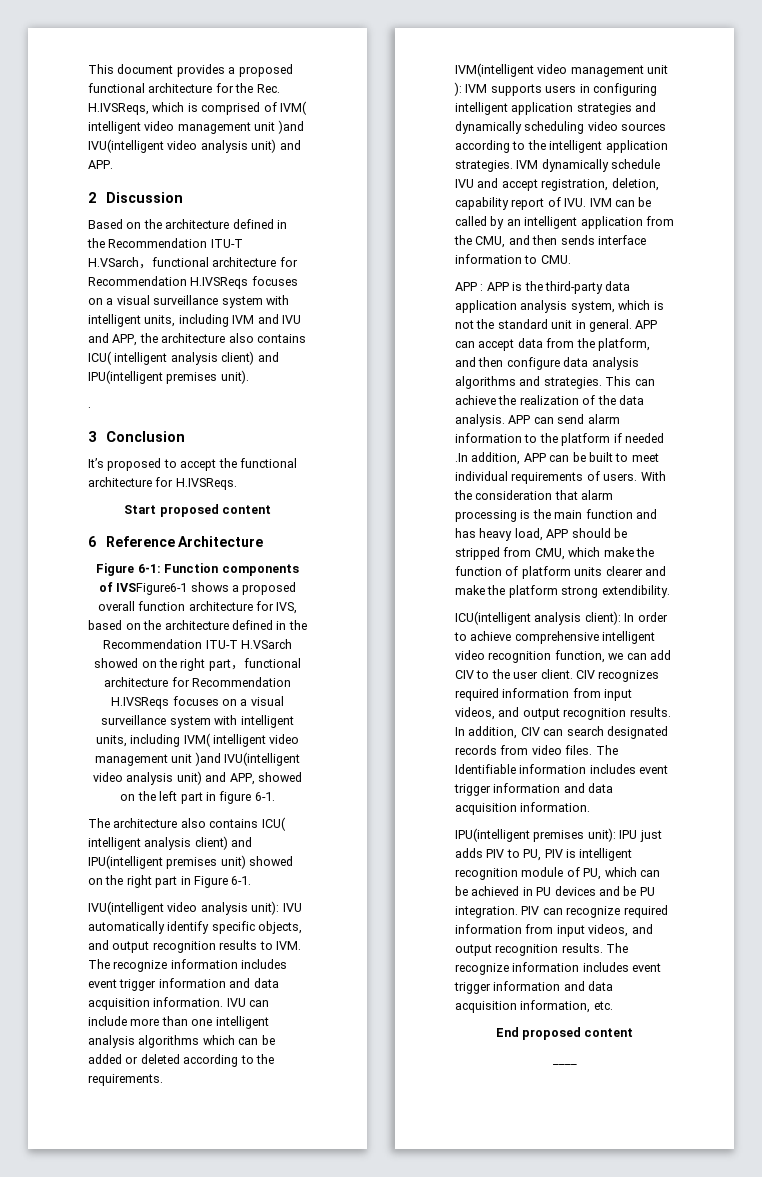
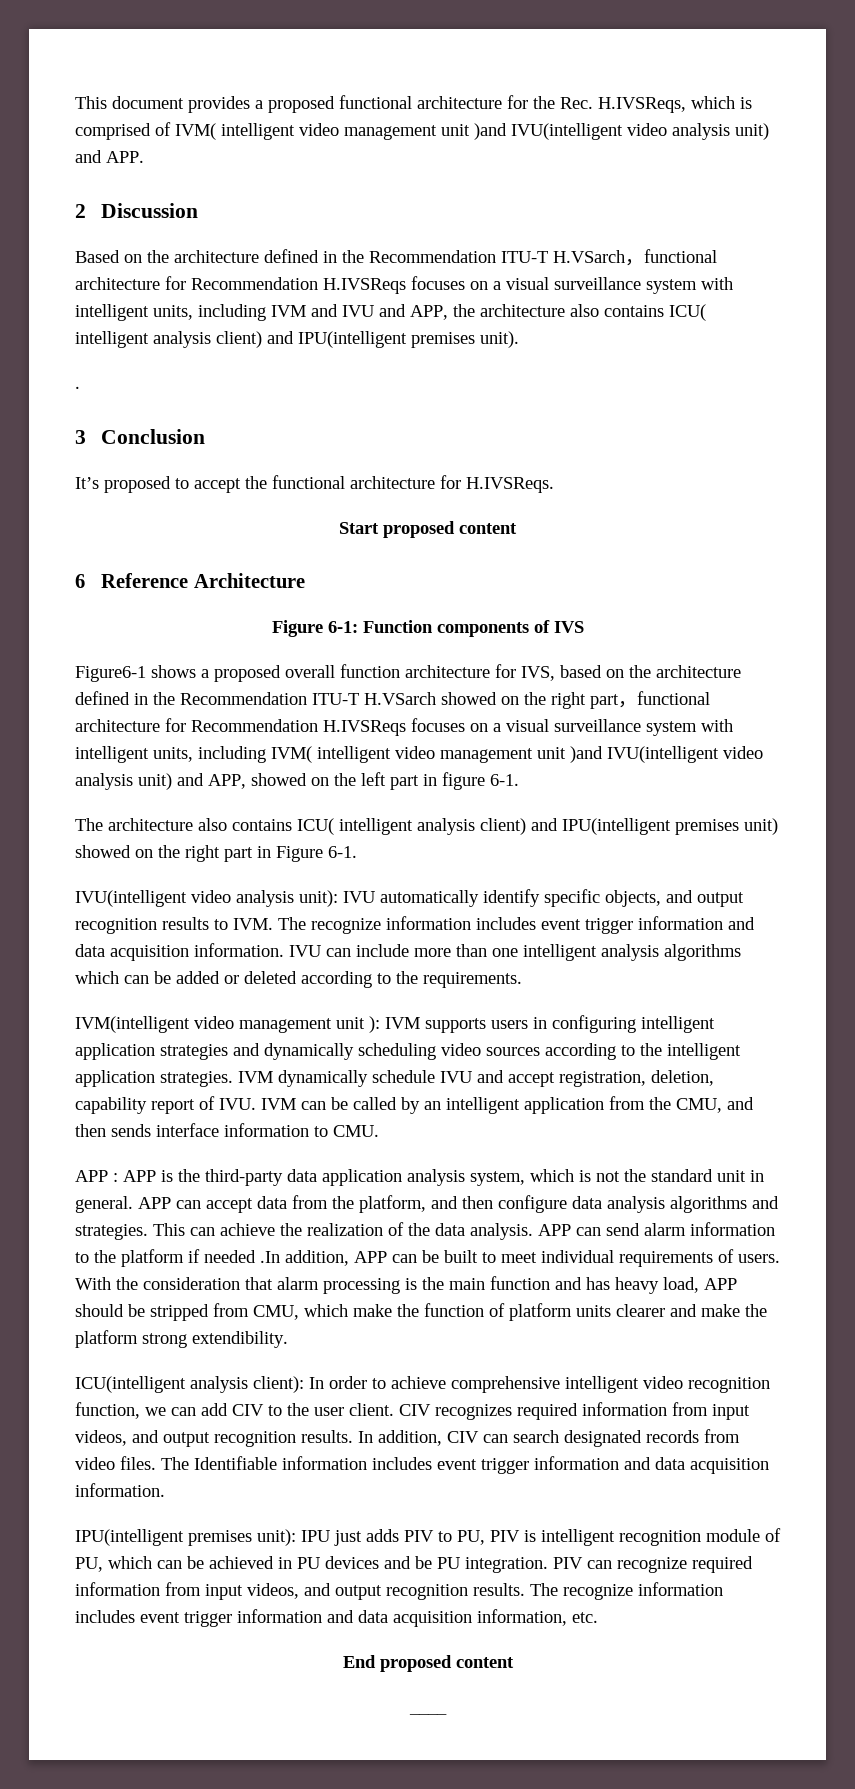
[116,583,188,595] IVSFigure6-1 -> [553,621,584,633] [75,666,146,682] IVS // Figure6-1

